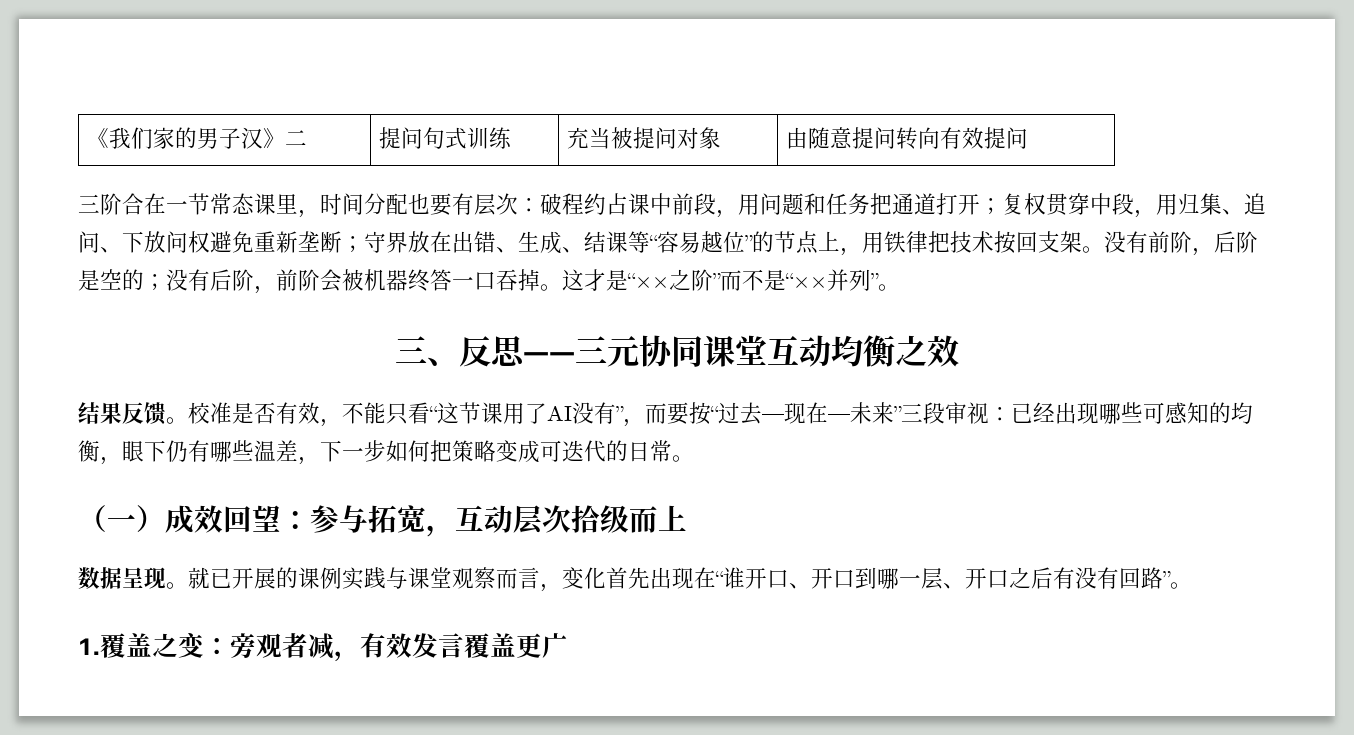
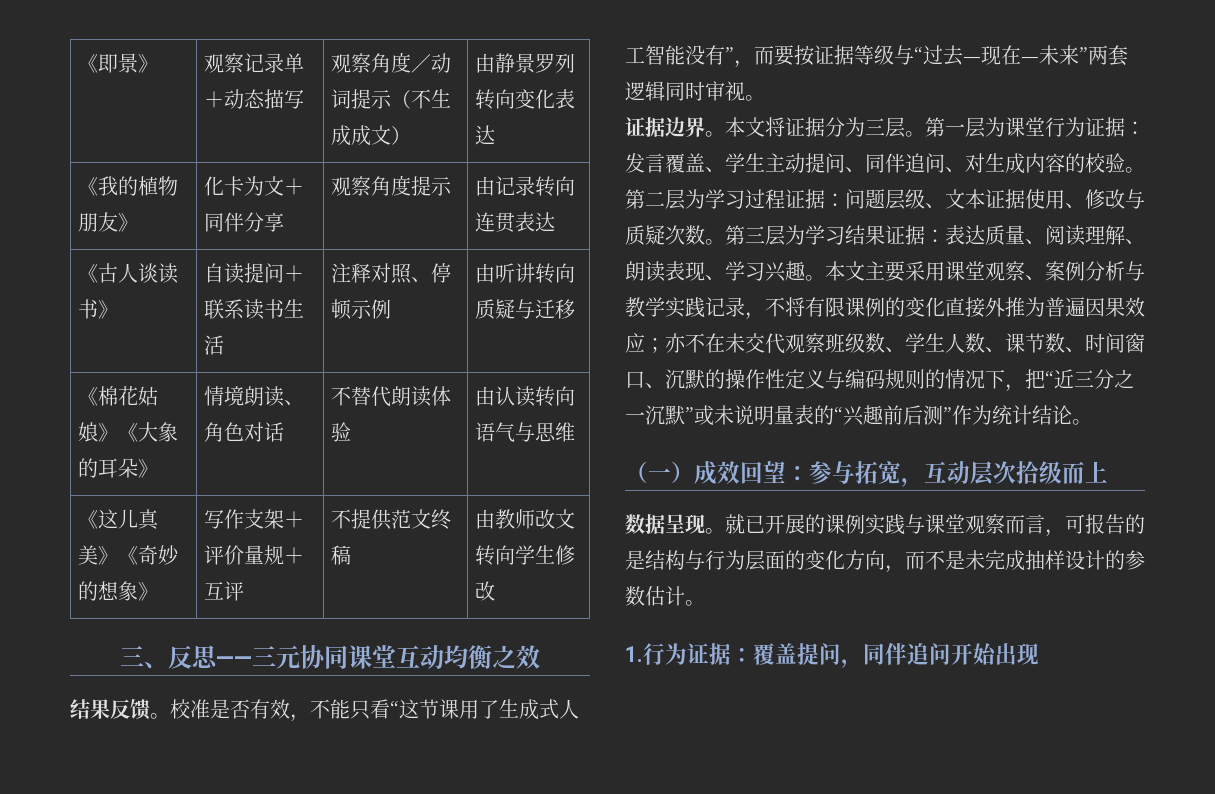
[87,127,308,149] [379,127,513,149] [567,127,722,149] [786,127,1029,150] [78,193,1266,218] [78,231,1258,256] [78,269,900,294] 《我们家的男子汉》二 | 提问句式训练 | 充当被提问对象 | 由随意提问转向有效提问 // 三阶合在一节常态课里，时间分配也要有层次：破程约占课中前段，用问题和任务把通道打开；复权贯穿中段，用归集、追问、下放问权避免重新垄断；守界放在出错、生成、结课等“容易越位”的节点上，用铁律把技术按回支架。没有前阶，后阶是空的；没有后阶，前阶会被机器终答一口吞掉。这才是“××之阶”而不是“××并列”。 -> [78,53,159,73] [204,53,305,73] [204,89,305,109] [331,52,452,73] [331,89,452,109] [331,125,412,146] [475,53,576,73] [475,89,576,110] [475,125,496,145] [78,176,179,196] [78,212,139,232] [204,176,305,196] [204,212,285,232] [331,175,453,196] [475,176,576,197] [475,212,556,233] [78,263,179,284] [78,299,119,319] [204,263,305,284] [204,299,305,320] [204,335,225,355] [331,263,452,284] [331,299,392,320] [475,263,576,284] [475,299,576,319] [78,386,159,406] [78,422,179,442] [78,458,159,478] [204,386,305,407] [204,422,285,442] [331,386,452,407] [331,422,352,442] [475,386,576,407] [475,422,576,442] [78,509,160,530] [78,545,180,565] [78,581,159,601] [204,509,305,529] [204,545,305,565] [204,581,245,601] [331,509,452,530] [331,545,352,565] [475,509,576,529] [475,545,576,566] [475,581,496,601] 《即景》 | 观察记录单＋动态描写 | 观察角度／动词提示（不生成成文） | 由静景罗列转向变化表达 // 《我的植物朋友》 | 化卡为文＋同伴分享 | 观察角度提示 | 由记录转向连贯表达 // 《古人谈读书》 | 自读提问＋联系读书生活 | 注释对照、停顿示例 | 由听讲转向质疑与迁移 // 《棉花姑娘》《大象的耳朵》 | 情境朗读、角色对话 | 不替代朗读体验 | 由认读转向语气与思维 // 《这儿真美》《奇妙的想象》 | 写作支架＋评价量规＋互评 | 不提供范文终稿 | 由教师改文转向学生修改
[547,406,572,421] AI -> [499,699,579,720] [625,45,685,65] 生成式人工智能
(711, 413) none -> [814,45,914,65] 证据等级与
[901,402,1253,424] [78,440,672,465] 三段审视：已经出现哪些可感知的均衡，眼下仍有哪些温差，下一步如何把策略变成可迭代的日常 -> [1088,45,1128,66] [625,81,765,101] [625,117,1145,138] [625,153,1145,174] [625,189,1145,210] [625,225,1145,246] [625,261,1145,282] [625,297,1145,320] [625,333,1145,354] [625,369,1134,392] [625,405,1072,426] 两套逻辑同时审视。 // 证据边界。本文将证据分为三层。第一层为课堂行为证据：发言覆盖、学生主动提问、同伴追问、对生成内容的校验。第二层为学习过程证据：问题层级、文本证据使用、修改与质疑次数。第三层为学习结果证据：表达质量、阅读理解、朗读表现、学习兴趣。本文主要采用课堂观察、案例分析与教学实践记录，不将有限课例的变化直接外推为普遍因果效应；亦不在未交代观察班级数、学生人数、课节数、时间窗口、沉默的操作性定义与编码规则的情况下，把“近三分之一沉默”或未说明量表的“兴趣前后测”作为统计结论
[562,567,1192,590] [78,632,568,662] 变化首先出现在“谁开口、开口到哪一层、开口之后有没有回路”。 // 1.覆盖之变：旁观者减，有效发言覆盖更广 -> [1065,514,1145,534] [625,550,1145,573] [625,586,705,606] [625,642,1039,668] 可报告的是结构与行为层面的变化方向，而不是未完成抽样设计的参数估计。 // 1.行为证据：覆盖提问，同伴追问开始出现

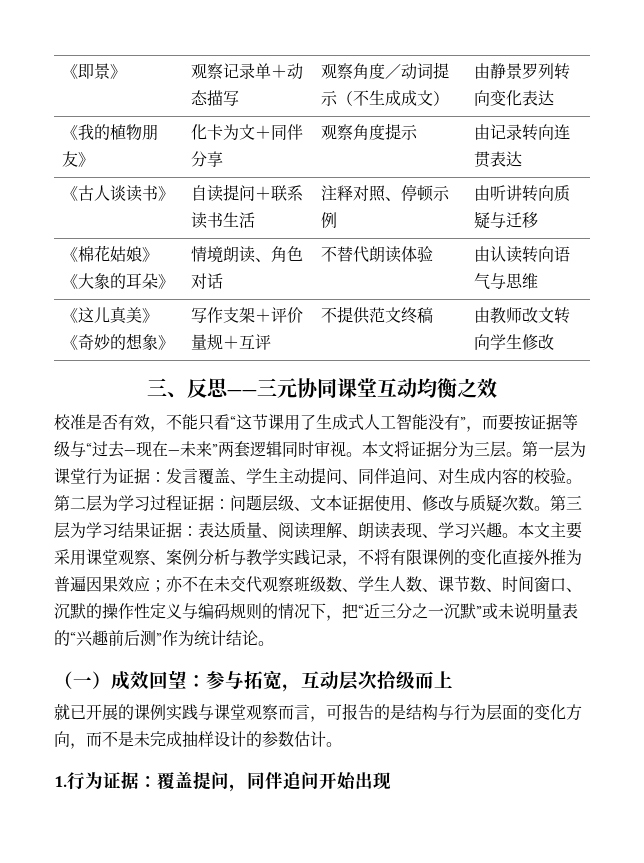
[70,699,170,720] 结果反馈。 -> (497, 388) none
[625,117,725,137] // 证据边界。 -> (362, 454) none
[625,514,725,534] 数据呈现。 -> (453, 679) none

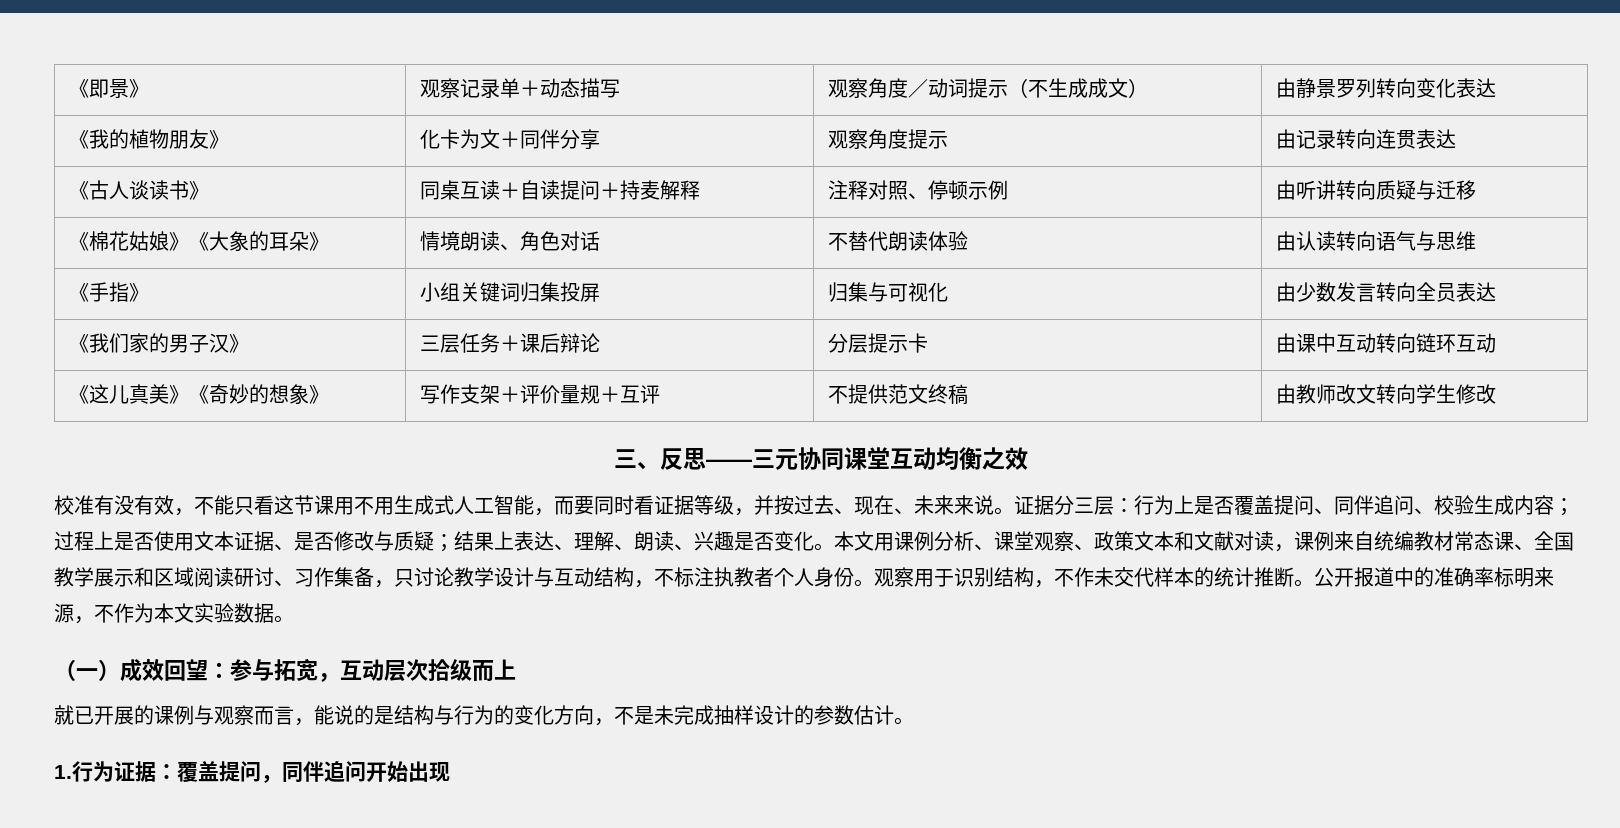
[190,184,303,202] [190,212,255,229] 自读提问＋联系读书生活 -> [419,180,700,200] 同桌互读＋自读提问＋持麦解释
(538, 281) none -> [68,282,149,302] [419,282,600,302] [827,282,948,302] [1275,282,1496,302] [68,333,249,353] [419,333,600,353] [827,333,928,353] [1275,333,1496,353] // 《手指》 | 小组关键词归集投屏 | 归集与可视化 | 由少数发言转向全员表达 // 《我们家的男子汉》 | 三层任务＋课后辩论 | 分层提示卡 | 由课中互动转向链环互动
[86,414,118,430] 是否 -> [94,495,134,515] 有没
[230,416,236,428] “ -> (274, 505) none
[300,414,316,430] 了 -> [354,497,394,515] 不用
[428,414,578,432] [54,440,586,458] [54,468,310,485] 没有”，而要按证据等级与“过去—现在—未来”两套逻辑同时审视。本文将证据分为三层。第一层为课堂行为证据：发言覆盖、学生主动 -> [534,495,1274,516] ，而要同时看证据等级，并按过去、现在、未来来说。证据分三层：行为上是否覆盖
[438,468,454,484] 对 -> [1434,495,1474,515] 校验
[518,468,582,484] [54,495,310,512] 的校验。第二层为学习过程证据：问题层级、 -> [1554,498,1574,516] [54,531,194,551] ；过程上是否使用
[374,495,422,512] 使用、 -> [274,532,334,551] 、是否
[502,495,582,511] [54,522,582,539] [54,549,582,567] [54,575,582,593] [54,603,578,621] [54,630,258,647] 次数。第三层为学习结果证据：表达质量、阅读理解、朗读表现、学习兴趣。本文主要采用课堂观察、案例分析与教学实践记录，不将有限课例的变化直接外推为普遍因果效应；亦不在未交代观察班级数、学生人数、课节数、时间窗口、沉默的操作性定义与编码规则的情况下，把“近三分之一沉默”或未说明量表的“兴趣前后测”作为统计结论 -> [434,531,1574,552] [54,567,1554,588] [54,603,274,624] ；结果上表达、理解、朗读、兴趣是否变化。本文用课例分析、课堂观察、政策文本和文献对读，课例来自统编教材常态课、全国教学展示和区域阅读研讨、习作集备，只讨论教学设计与互动结构，不标注执教者个人身份。观察用于识别结构，不作未交代样本的统计推断。公开报道中的准确率标明来源，不作为本文实验数据
[166,704,246,721] 实践与课堂 -> [194,705,214,725] 与
[326,703,374,720] 可报告 -> [314,705,354,725] 能说
[486,704,518,721] 层面 -> (494, 715) none
[86,731,102,747] 而 -> (614, 722) none

